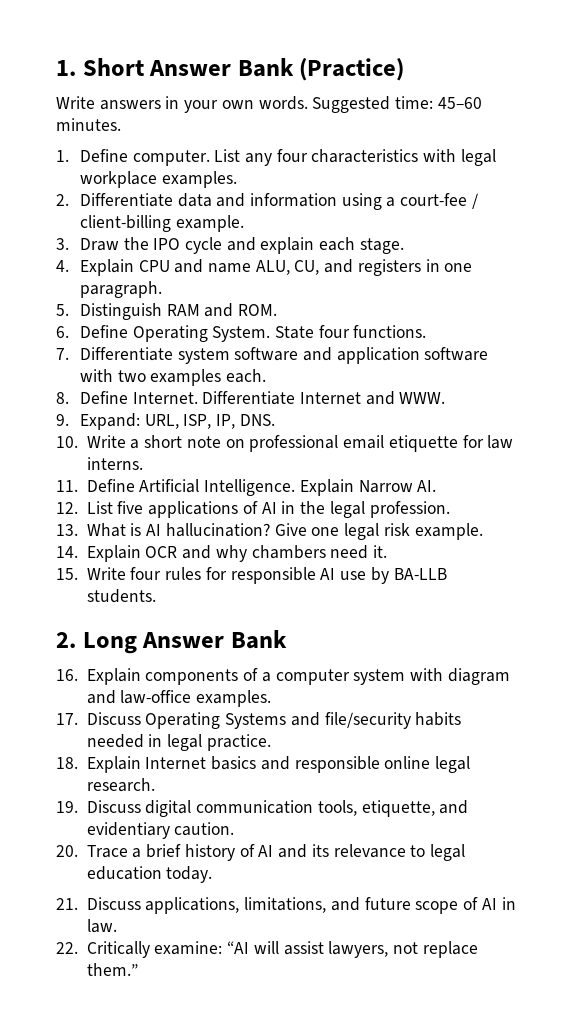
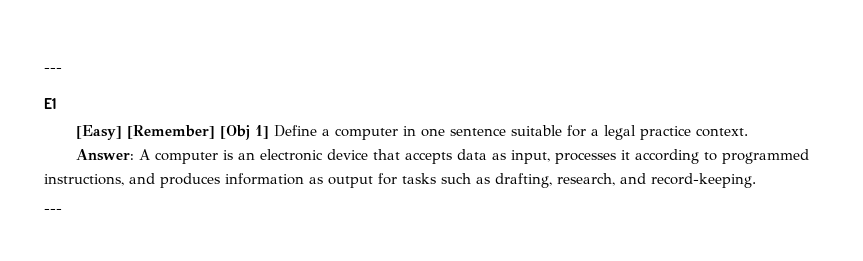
[56,58,405,81] [56,96,482,113] [56,118,121,131] [56,149,496,166] [79,171,237,188] [56,193,478,210] [79,215,244,232] [56,237,404,254] [56,259,473,276] [79,281,162,298] [56,303,277,320] [56,325,427,342] [56,347,489,364] [79,369,266,386] [56,391,446,405] [56,413,275,430] [56,435,514,452] [86,457,143,470] [56,479,437,496] [56,501,450,518] [56,523,483,540] [56,545,388,562] [56,567,447,584] [86,589,156,603] [56,630,287,654] [56,668,510,685] [86,690,272,707] [56,712,462,729] [86,734,271,751] [56,756,471,773] [86,778,155,792] [56,800,469,817] [86,822,235,839] [56,844,465,861] [86,866,213,883] [56,897,516,914] [86,919,117,933] [56,941,478,958] [86,963,138,976] 1. Short Answer Bank (Practice) // Write answers in your own words. Suggested time: 45–60 minutes. // 1. Define computer. List any four characteristics with legal workplace examples. // 2. Differentiate data and information using a court-fee / client-billing example. // 3. Draw the IPO cycle and explain each stage. // 4. Explain CPU and name ALU, CU, and registers in one paragraph. // 5. Distinguish RAM and ROM. // 6. Define Operating System. State four functions. // 7. Differentiate system software and application software with two examples each. // 8. Define Internet. Differentiate Internet and WWW. // 9. Expand: URL, ISP, IP, DNS. // 10. Write a short note on professional email etiquette for law interns. // 11. Define Artificial Intelligence. Explain Narrow AI. // 12. List five applications of AI in the legal profession. // 13. What is AI hallucination? Give one legal risk example. // 14. Explain OCR and why chambers need it. // 15. Write four rules for responsible AI use by BA-LLB students. // 2. Long Answer Bank // 16. Explain components of a computer system with diagram and law-office examples. // 17. Discuss Operating Systems and file/security habits needed in legal practice. // 18. Explain Internet basics and responsible online legal research. // 19. Discuss digital communication tools, etiquette, and evidentiary caution. // 20. Trace a brief history of AI and its relevance to legal education today. // 21. Discuss applications, limitations, and future scope of AI in law. // 22. Critically examine: “AI will assist lawyers, not replace them.” -> [44,67,62,72] [44,98,56,109] [76,125,749,140] [76,149,810,164] [44,173,756,188] [44,208,62,213] --- // E1 // [Easy] [Remember] [Obj 1] Define a computer in one sentence suitable for a legal practice context. // Answer: A computer is an electronic device that accepts data as input, processes it according to programmed instructions, and produces information as output for tasks such as drafting, research, and record-keeping. // ---

